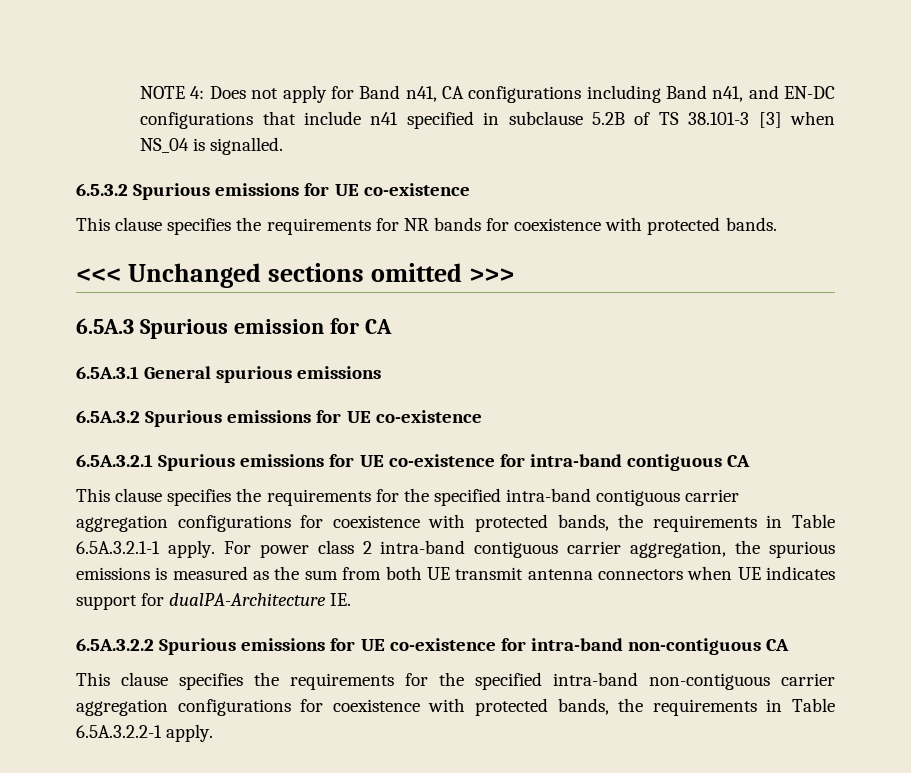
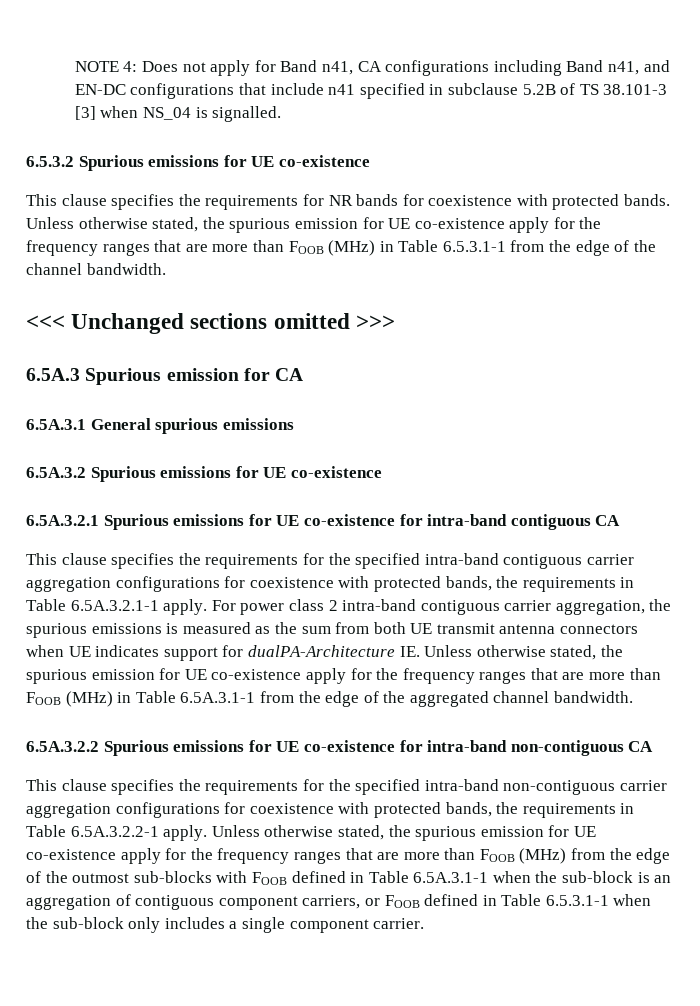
(777, 224) none -> [26,217,602,233] [26,240,656,256] [26,263,166,275] Unless otherwise stated, the spurious emission for UE co-existence apply for the frequency ranges that are more than FOOB (MHz) in Table 6.5.3.1-1 from the edge of the channel bandwidth.
(352, 599) none -> [424,645,623,660] [26,668,661,684] [26,691,634,707] Unless otherwise stated, the spurious emission for UE co-existence apply for the frequency ranges that are more than FOOB (MHz) in Table 6.5A.3.1-1 from the edge of the aggregated channel bandwidth.
(214, 733) none -> [211,825,596,841] [26,848,671,864] [26,871,672,885] [26,894,652,910] [26,917,425,933] Unless otherwise stated, the spurious emission for UE co-existence apply for the frequency ranges that are more than FOOB (MHz) from the edge of the outmost sub-blocks with FOOB defined in Table 6.5A.3.1-1 when the sub-block is an aggregation of contiguous component carriers, or FOOB defined in Table 6.5.3.1-1 when the sub-block only includes a single component carrier.

